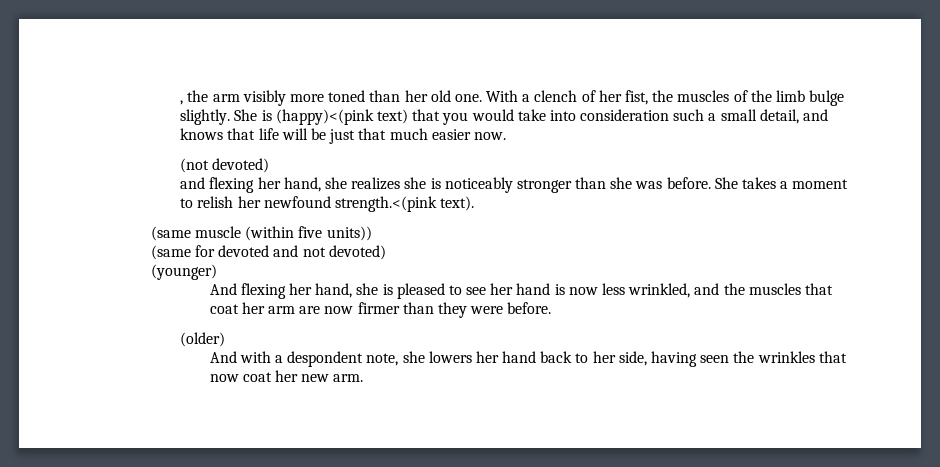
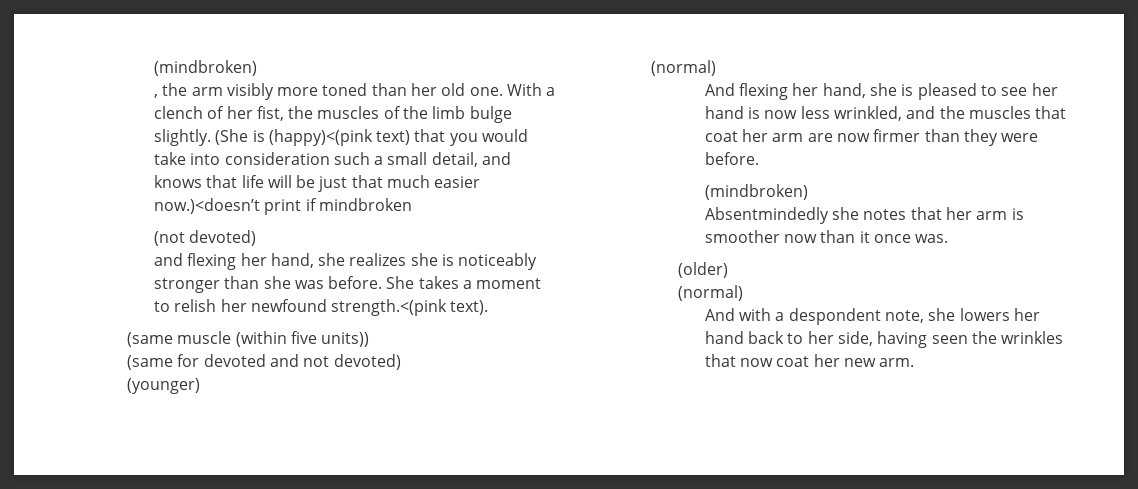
(180, 102) none -> [153,60,257,76] (mindbroken) //
[234,109,258,121] She -> [215,129,249,145] (She
[473,132,506,140] now. -> [153,198,412,215] now.)<doesn’t print if mindbroken
(217, 272) none -> [650,60,716,76] // (normal)
(552, 308) none -> [704,184,808,200] [704,207,1024,224] [704,230,949,243] // (mindbroken) // Absentmindedly she notes that her arm is smoother now than it once was.
(226, 339) none -> [677,285,743,301] // (normal)

